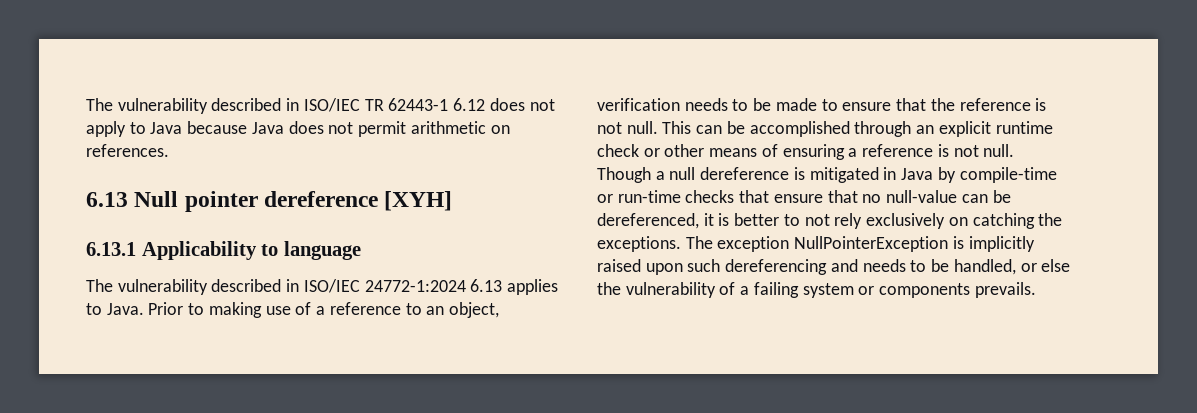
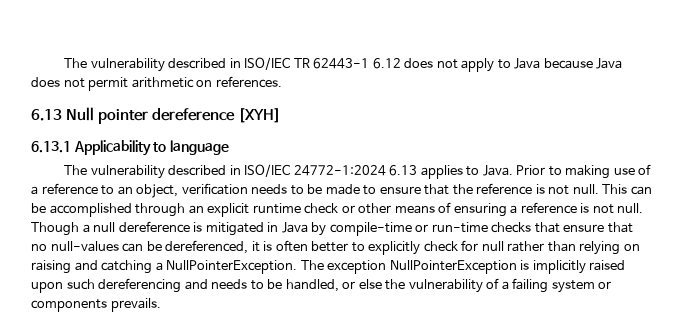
[886,190,958,203] null-value -> [50,241,119,252] null-values
(730, 219) none -> [275,240,308,252] often
[804,213,1063,229] [597,236,681,252] not rely exclusively on catching the exceptions. -> [368,240,640,255] [31,260,298,274] explicitly check for null rather than relying on raising and catching a NullPointerException.

